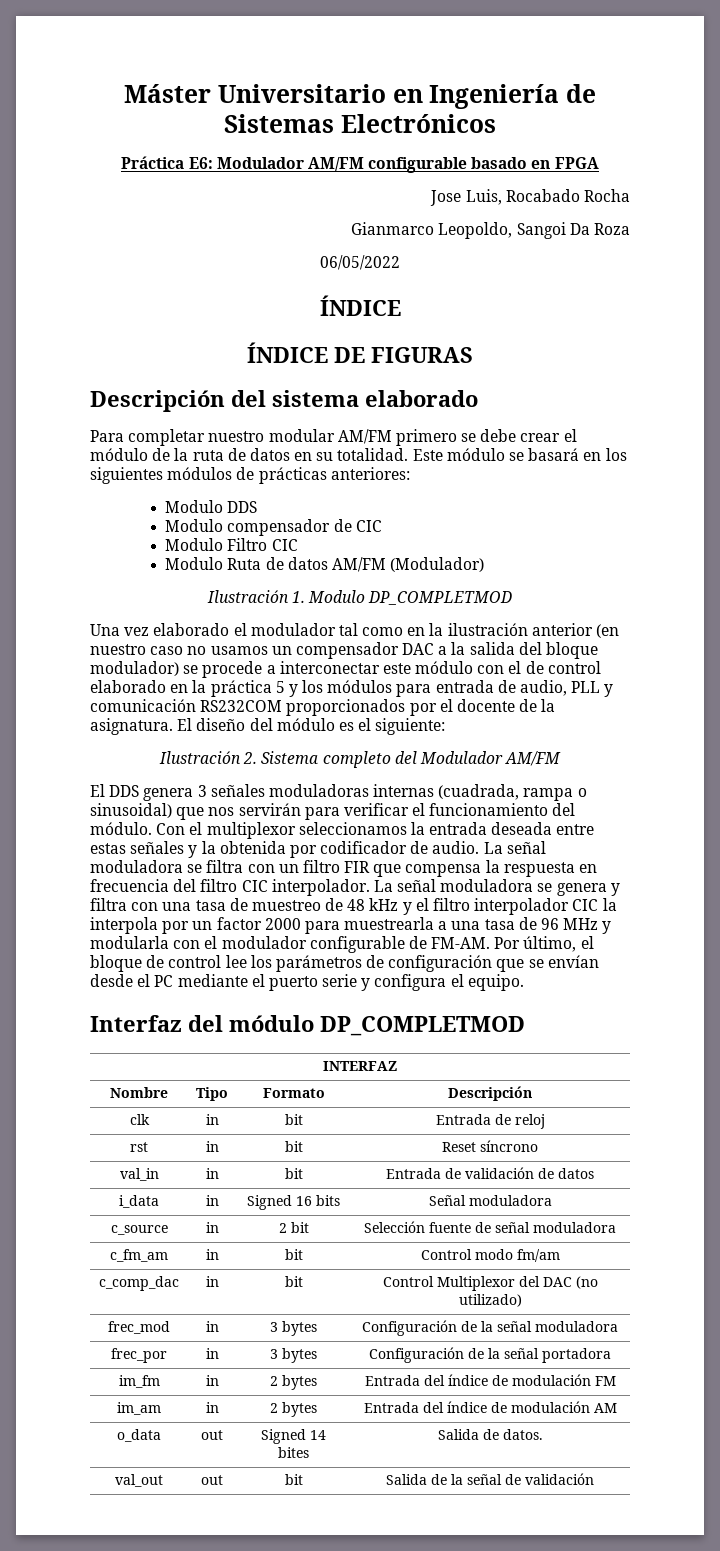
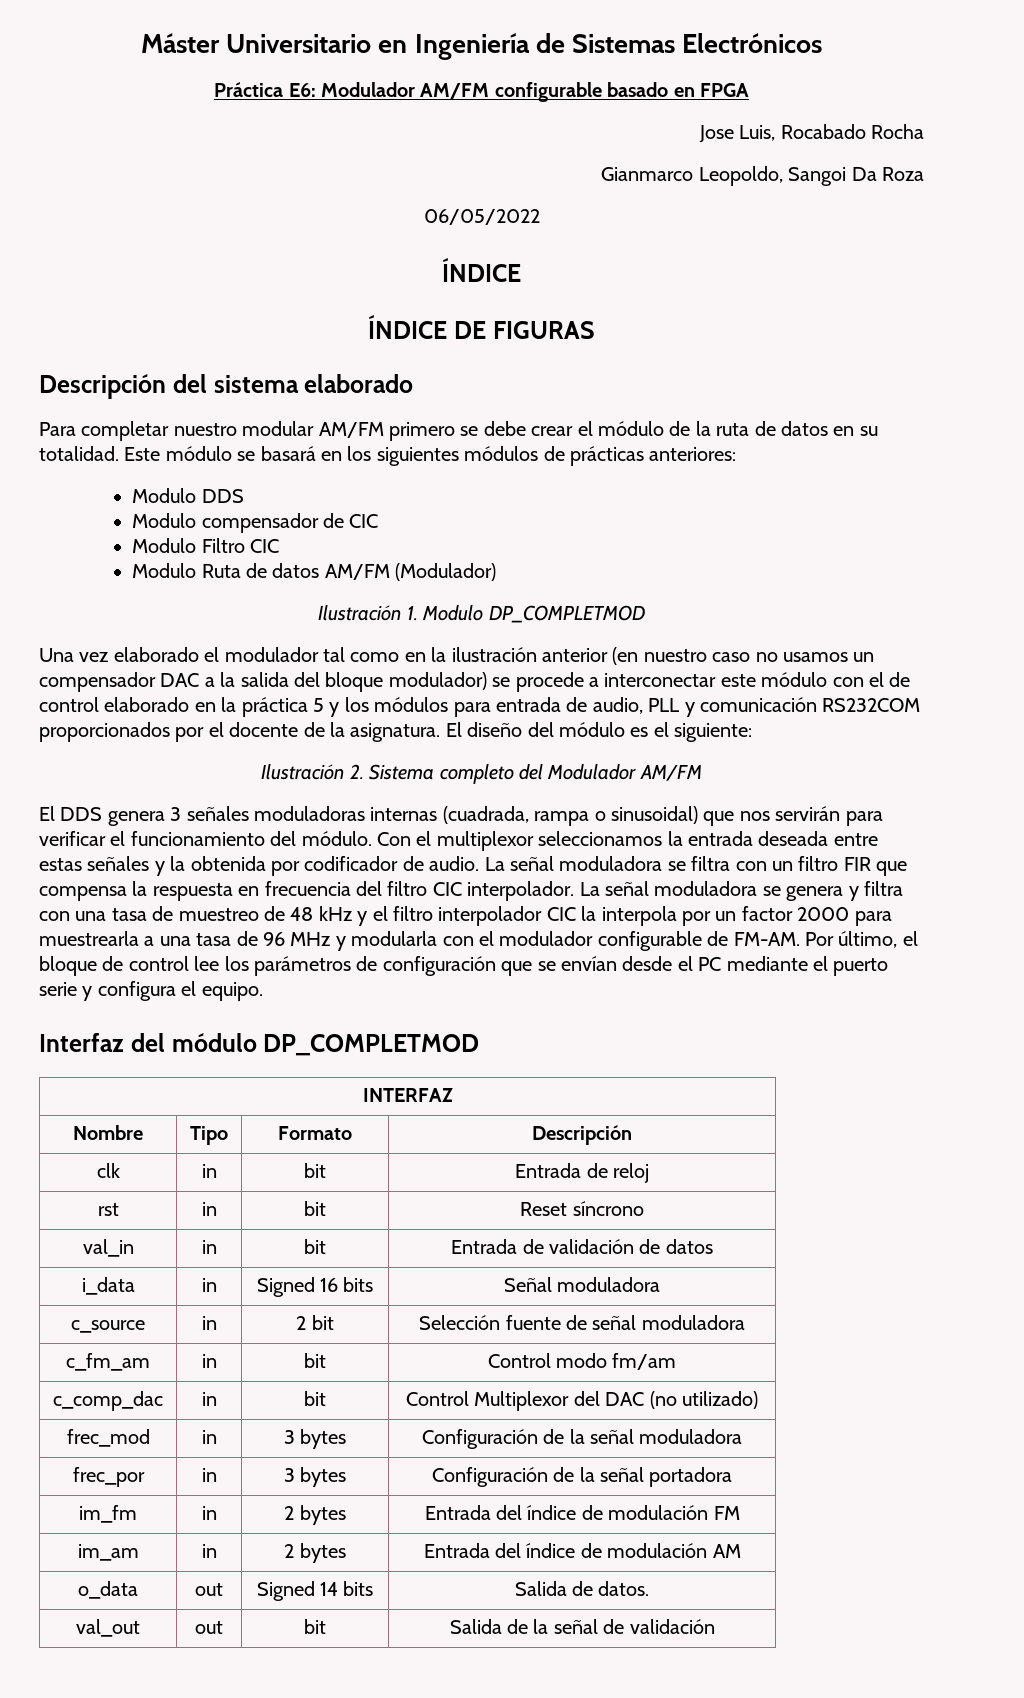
[278,1447,309,1458] bites -> [343,1581,374,1596] bits

